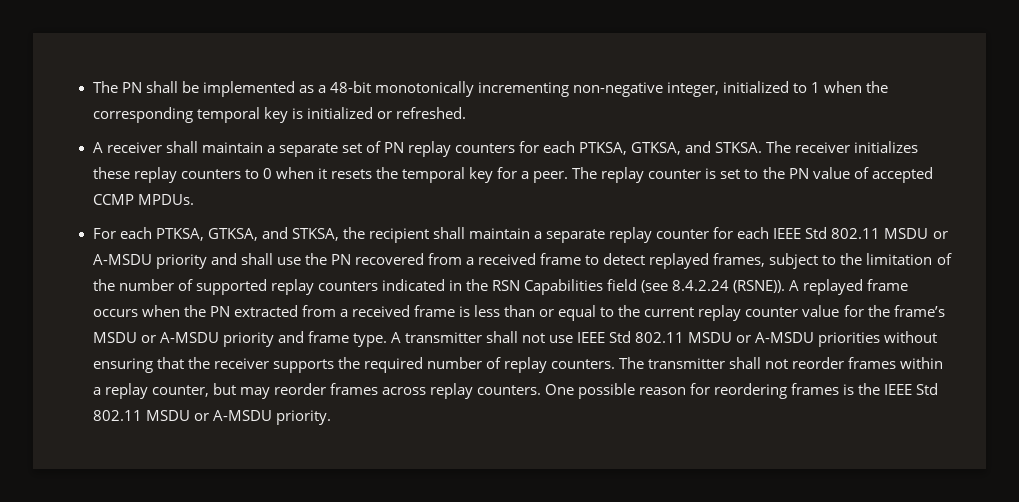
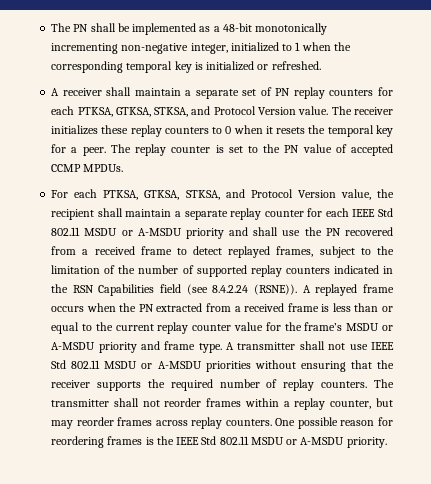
[685,141,763,153] and STKSA. -> [154,106,329,117] STKSA, and Protocol Version value.
[261,227,339,241] and STKSA, -> [185,189,371,200] STKSA, and Protocol Version value,

